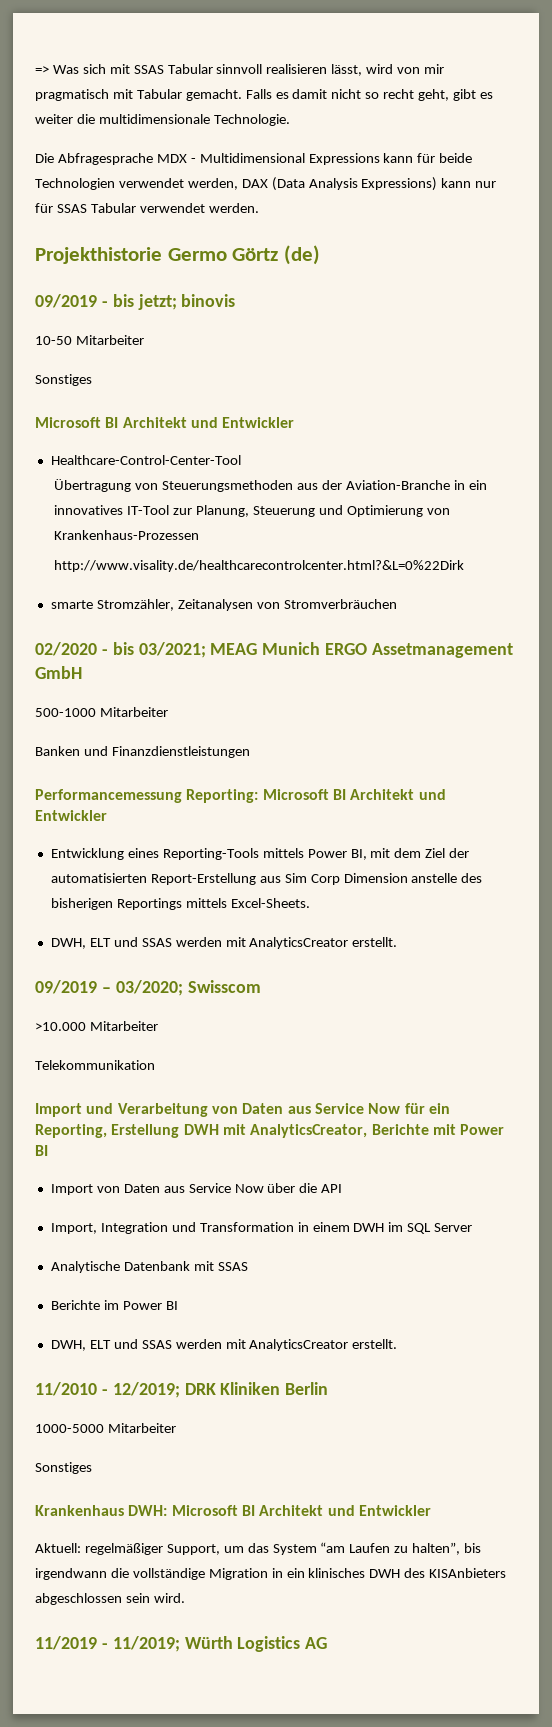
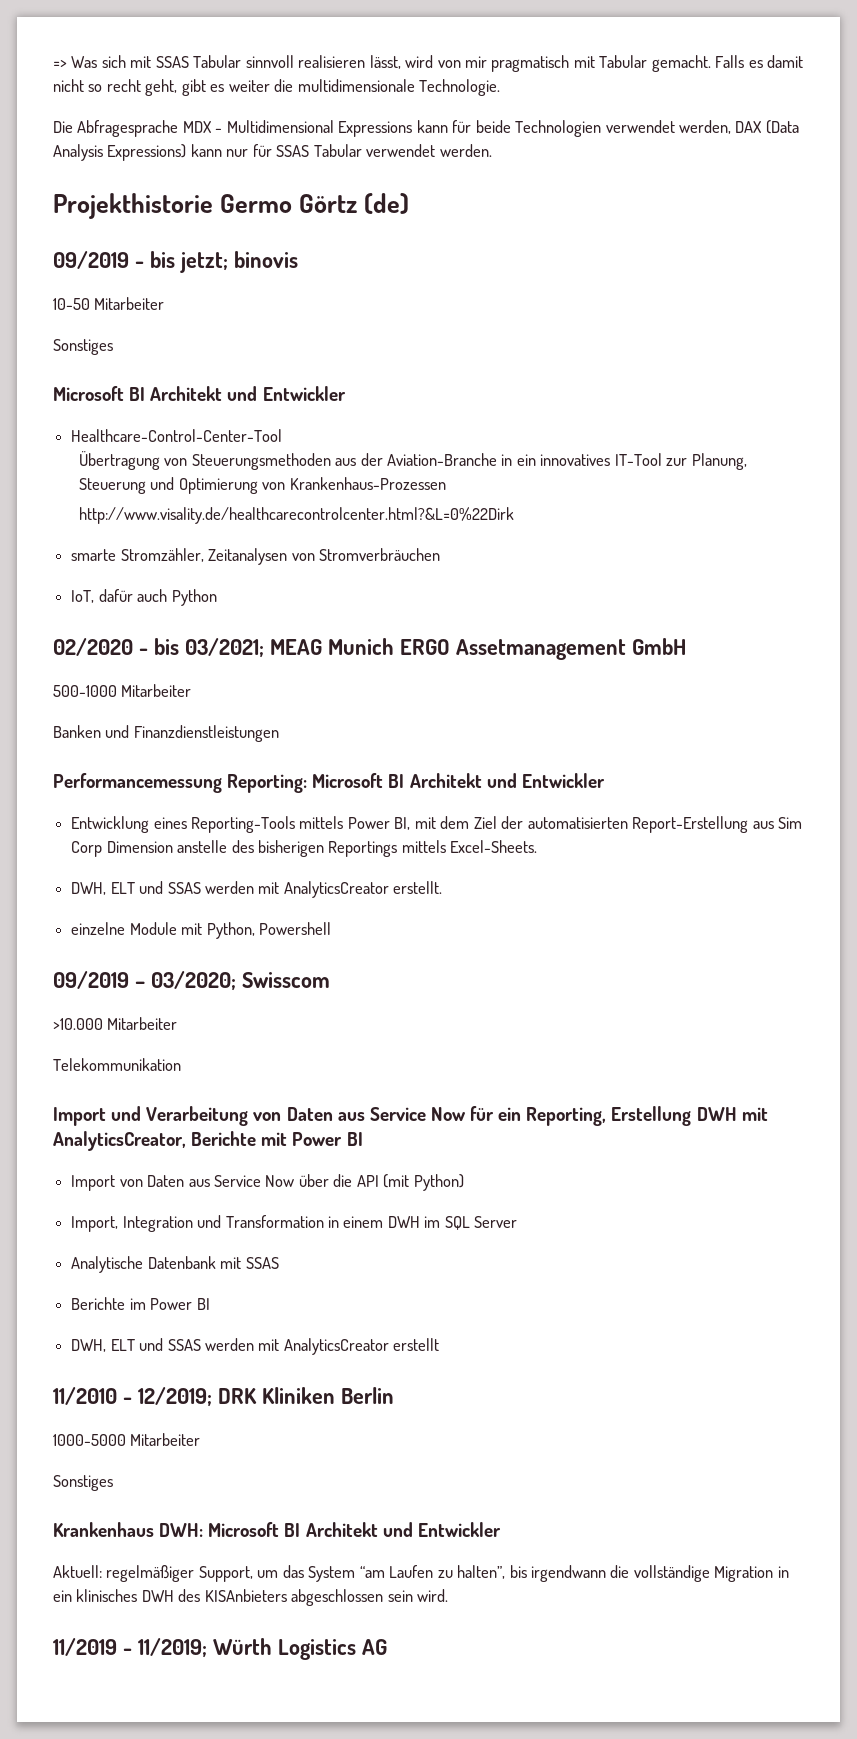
(397, 604) none -> [71,589,217,606] // IoT, dafür auch Python
(398, 942) none -> [71,922,331,939] // einzelne Module mit Python, Powershell
(343, 1188) none -> [383,1174,464,1191] (mit Python)
[352,1339,398,1349] erstellt. -> [393,1338,440,1351] erstellt

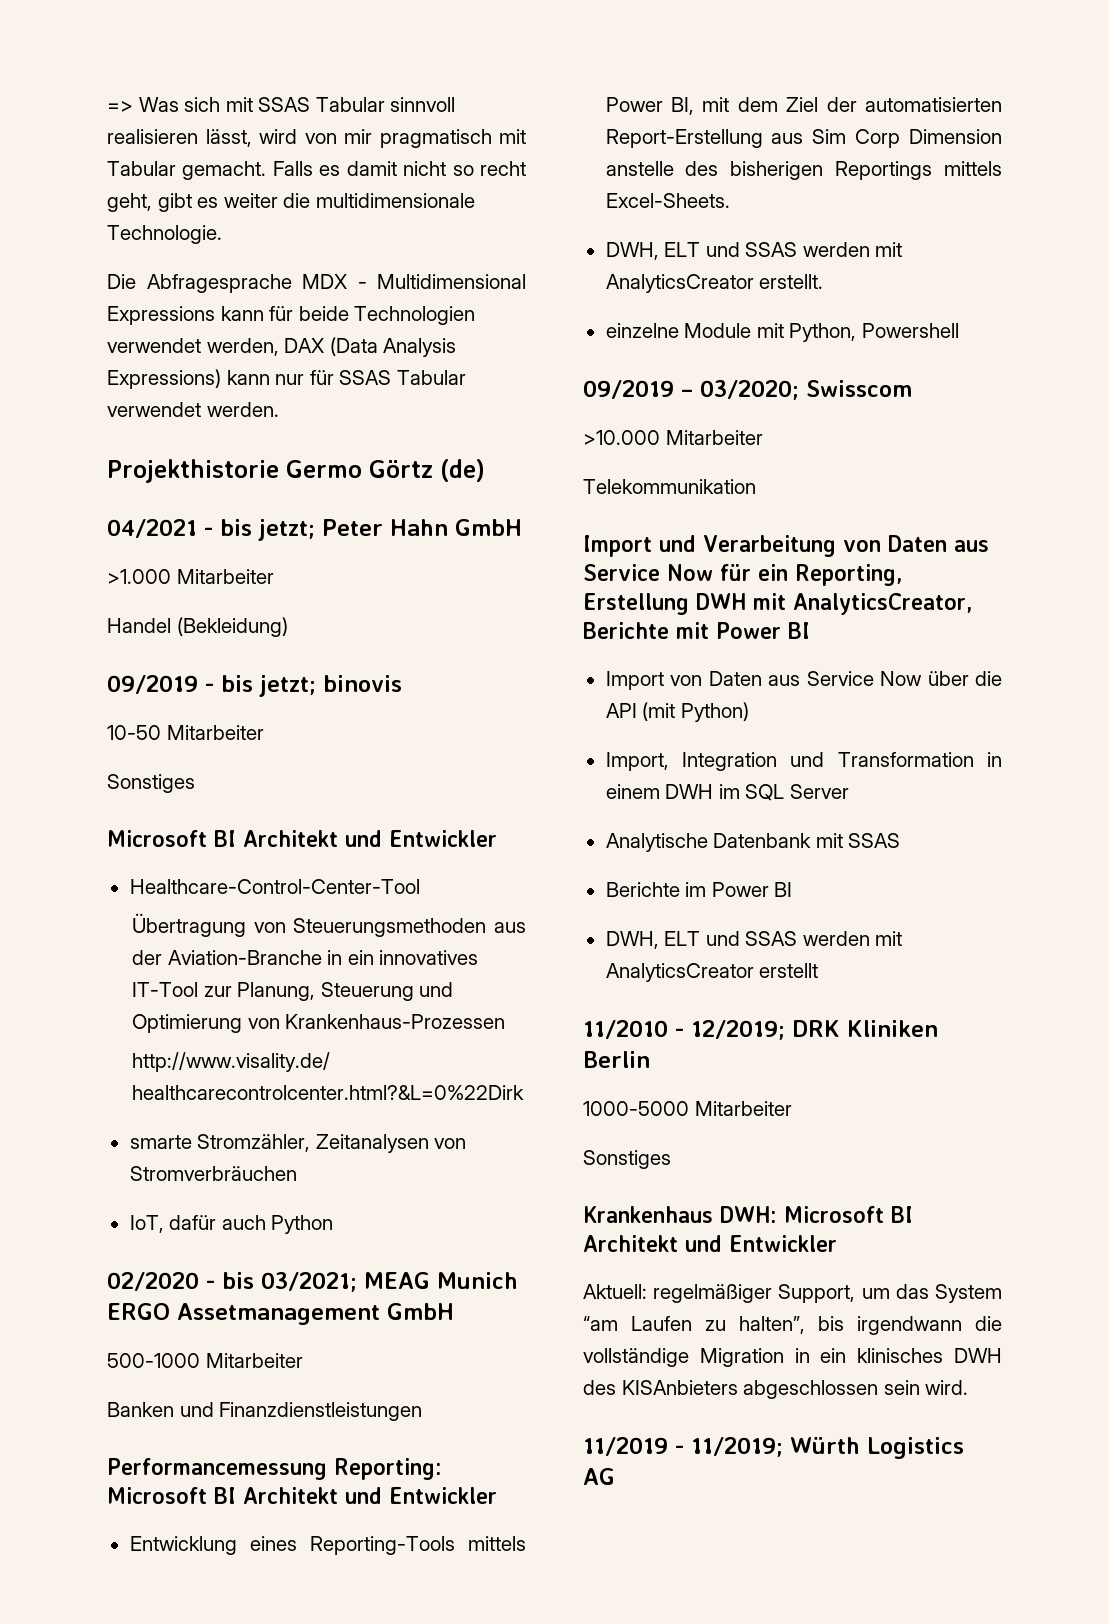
(410, 203) none -> [107,519,522,541] [107,569,274,584] [107,617,288,637] // 04/2021 - bis jetzt; Peter Hahn GmbH // >1.000 Mitarbeiter // Handel (Bekleidung)

